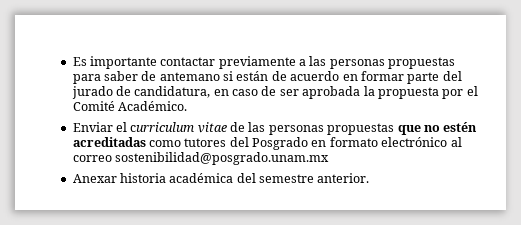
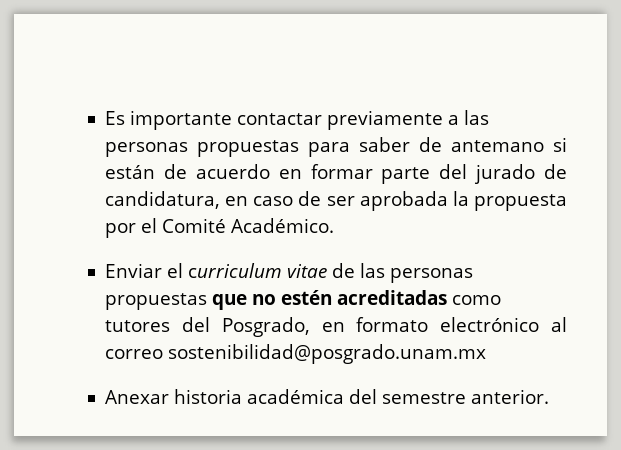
[252,137,309,150] Posgrado -> [221,317,310,337] Posgrado,

